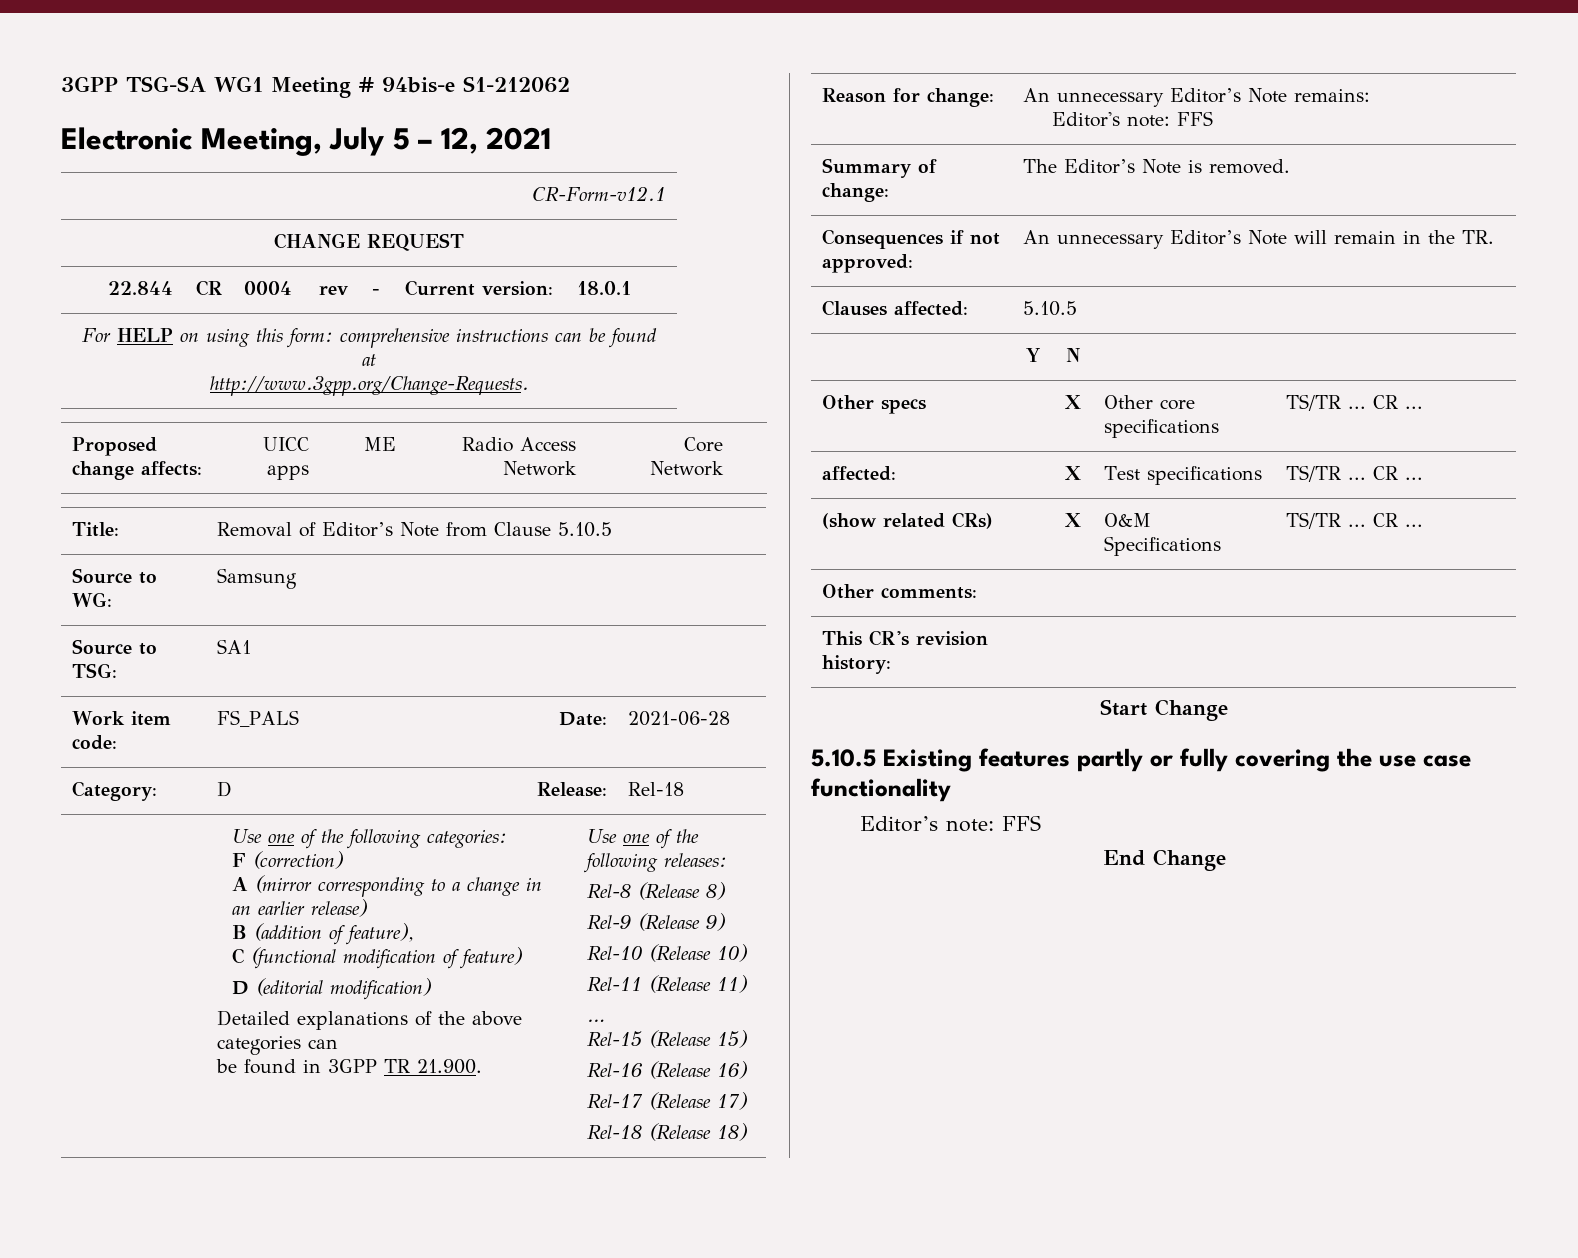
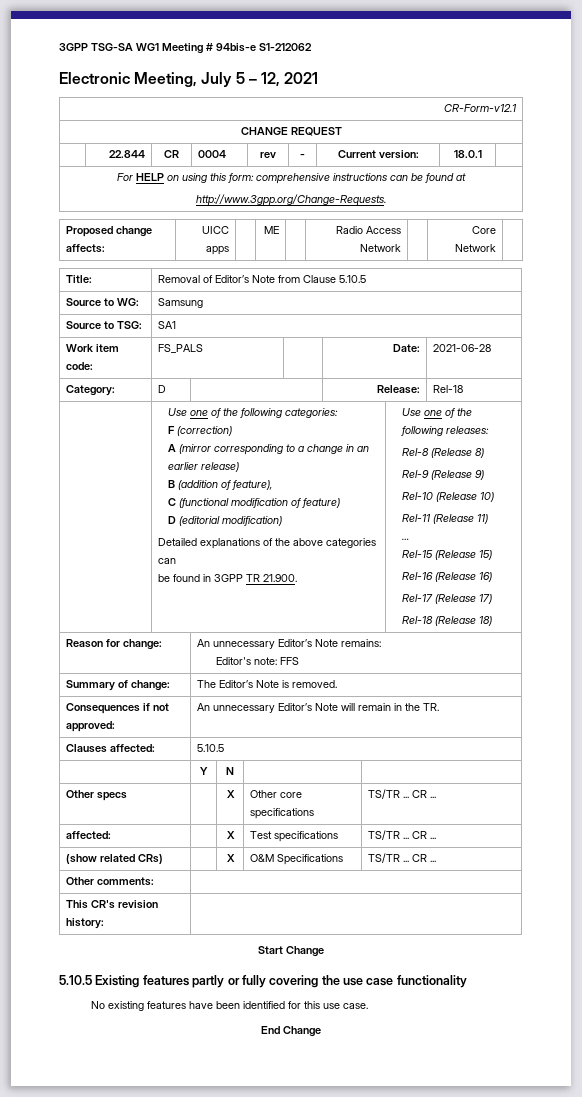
[860,815,1042,832] Editor’s note: FFS -> [90,1001,368,1011] No existing features have been identified for this use case.

